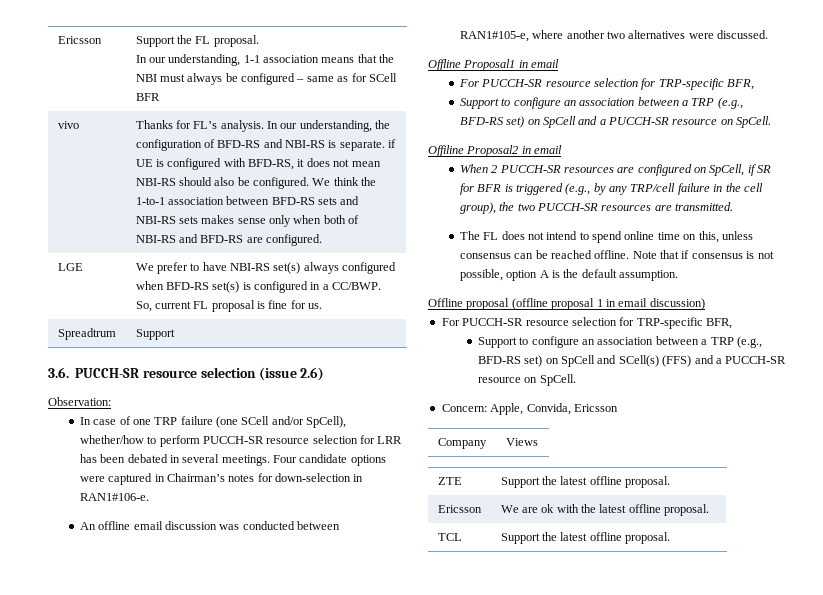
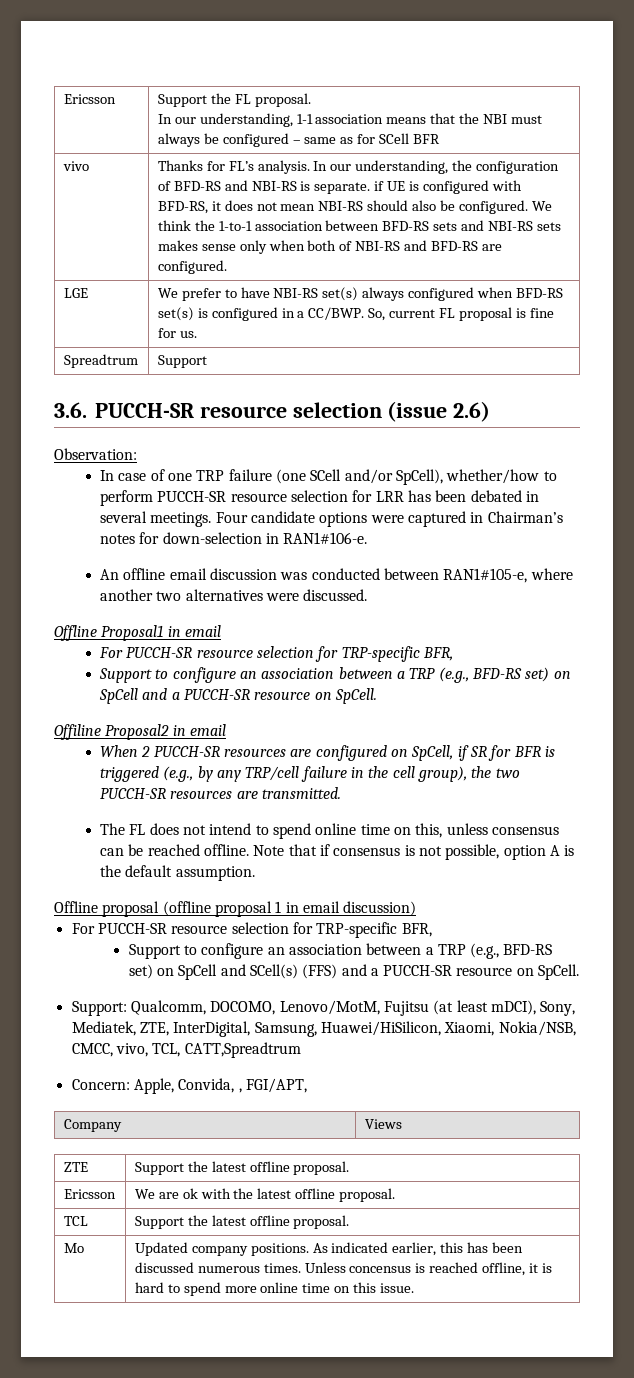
(576, 380) none -> [71,1000,576,1016] [71,1021,576,1037] [71,1042,301,1058] // Support: Qualcomm, DOCOMO, Lenovo/MotM, Fujitsu (at least mDCI), Sony, Mediatek, ZTE, InterDigital, Samsung, Huawei/HiSilicon, Xiaomi, Nokia/NSB, CMCC, vivo, TCL, CATT,Spreadtrum
[573,404,618,412] Ericsson -> [238,1078,307,1093] , FGI/APT,
(671, 538) none -> [63,1243,84,1253] [134,1242,524,1256] [134,1262,553,1276] [134,1282,415,1296] // Mo | Updated company positions. As indicated earlier, this has been discussed numerous times. Unless concensus is reached offline, it is hard to spend more online time on this issue.

